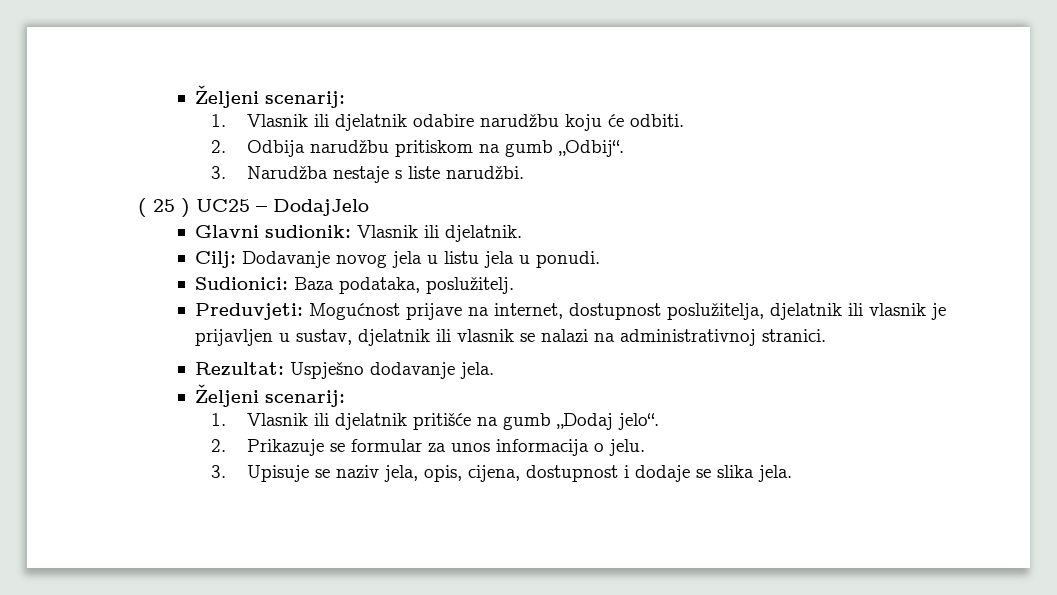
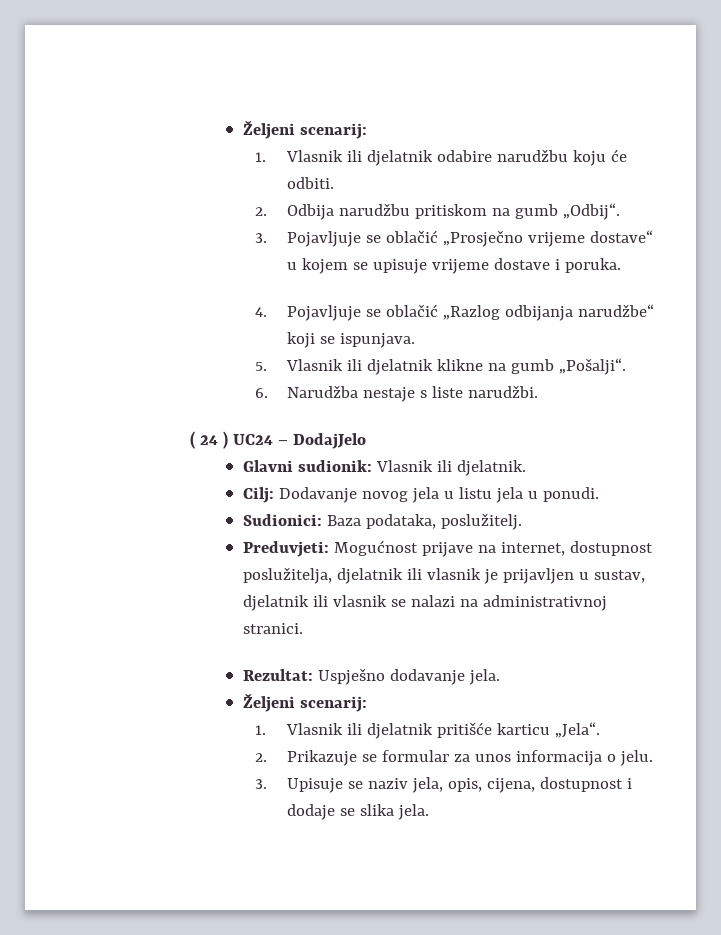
(226, 172) none -> [286,230,653,247] [286,258,621,274] [254,304,654,321] [286,332,415,348] [254,358,626,375] [254,388,268,398] Pojavljuje se oblačić „Prosječno vrijeme dostave“ u kojem se upisuje vrijeme dostave i poruka. // 4. Pojavljuje se oblačić „Razlog odbijanja narudžbe“ koji se ispunjava. // 5. Vlasnik ili djelatnik klikne na gumb „Pošalji“. // 6.
[152,198,250,218] 25 ) UC25 -> [200,431,274,449] 24 ) UC24
[477,413,660,430] na gumb „Dodaj jelo“. -> [496,722,600,738] karticu „Jela“.

